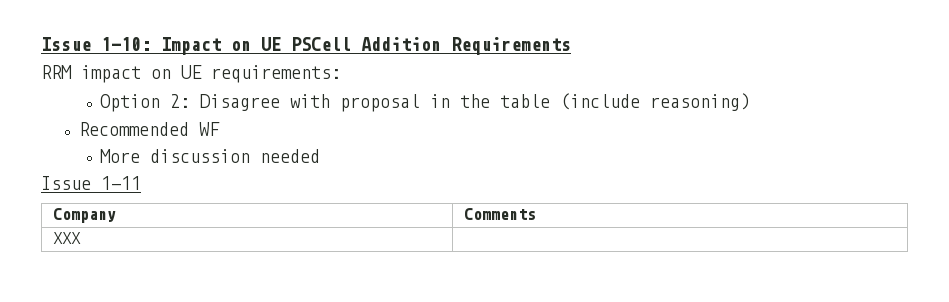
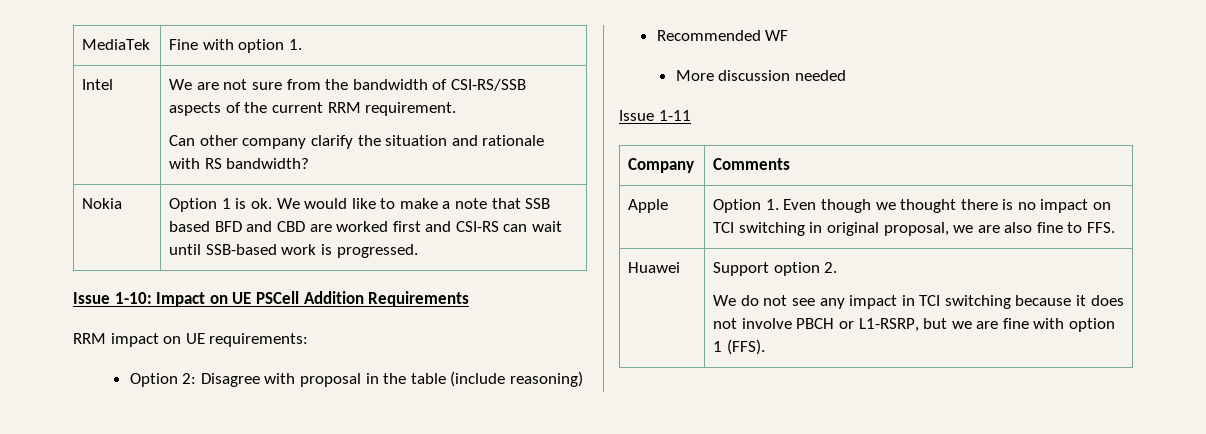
(41, 44) none -> [82,39,151,50] [169,39,302,53] [82,79,114,90] [169,79,526,91] [169,102,457,116] [169,135,545,149] [169,158,310,169] [82,198,123,209] [169,198,551,212] [169,221,563,232] [169,244,418,258] MediaTek | Fine with option 1. // Intel | We are not sure from the bandwidth of CSI-RS/SSB aspects of the current RRM requirement. // Can other company clarify the situation and rationale with RS bandwidth? // Nokia | Option 1 is ok. We would like to make a note that SSB based BFD and CBD are worked first and CSI-RS can wait until SSB-based work is progressed. //
[52,232,81,244] XXX | -> [628,199,669,213] [713,199,1112,213] [713,222,1116,236] [628,262,681,273] [713,262,838,276] [713,295,1124,309] [713,318,1116,332] [713,339,765,355] Apple | Option 1. Even though we thought there is no impact on TCI switching in original proposal, we are also fine to FFS. // Huawei | Support option 2. // We do not see any impact in TCI switching because it does not involve PBCH or L1-RSRP, but we are fine with option 1 (FFS).

